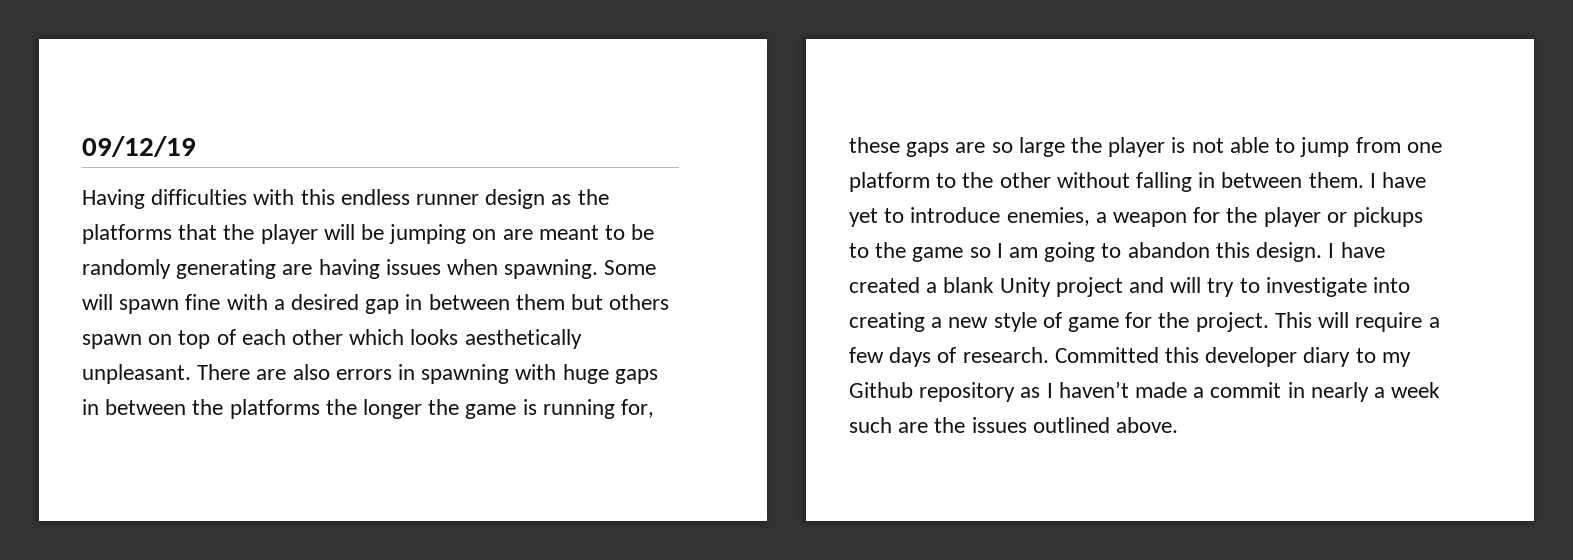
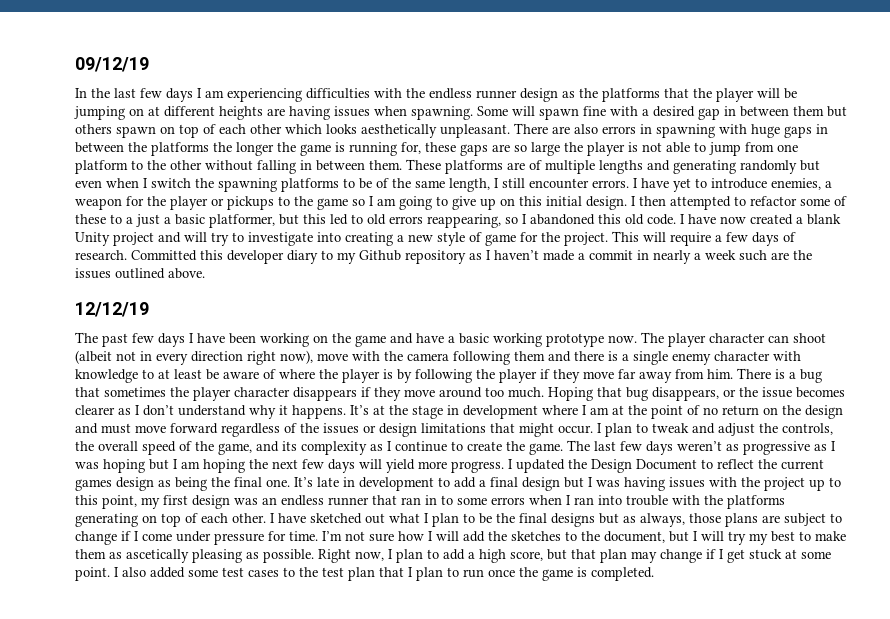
[82,189,145,209] Having -> [75,88,302,102] In the last few days I am experiencing
[300,189,335,205] this -> [406,88,425,98] the
[502,224,655,240] [82,259,277,279] are meant to be randomly generating -> [148,106,263,120] at different heights
(1364, 180) none -> [406,159,820,174] [75,178,629,192] These platforms are of multiple lengths and generating randomly but even when I switch the spawning platforms to be of the same length, I still encounter errors.
[1127,242,1385,262] abandon this design. I have -> [452,196,847,210] [75,214,746,228] give up on this initial design. I then attempted to refactor some of these to a just a basic platformer, but this led to old errors reappearing, so I abandoned this old code. I have now
(1179, 425) none -> [75,302,149,317] [75,332,826,347] [75,350,801,365] [75,368,822,383] [75,387,845,401] [75,405,843,419] [75,423,833,437] [75,440,836,455] [75,459,824,473] [75,477,841,491] [75,495,785,509] [75,513,842,527] [75,531,846,545] [75,549,831,563] [75,567,654,581] // 12/12/19 // The past few days I have been working on the game and have a basic working prototype now. The player character can shoot (albeit not in every direction right now), move with the camera following them and there is a single enemy character with knowledge to at least be aware of where the player is by following the player if they move far away from him. There is a bug that sometimes the player character disappears if they move around too much. Hoping that bug disappears, or the issue becomes clearer as I don’t understand why it happens. It’s at the stage in development where I am at the point of no return on the design and must move forward regardless of the issues or design limitations that might occur. I plan to tweak and adjust the controls, the overall speed of the game, and its complexity as I continue to create the game. The last few days weren’t as progressive as I was hoping but I am hoping the next few days will yield more progress. I updated the Design Document to reflect the current games design as being the final one. It’s late in development to add a final design but I was having issues with the project up to this point, my first design was an endless runner that ran in to some errors when I ran into trouble with the platforms generating on top of each other. I have sketched out what I plan to be the final designs but as always, those plans are subject to change if I come under pressure for time. I’m not sure how I will add the sketches to the document, but I will try my best to make them as ascetically pleasing as possible. Right now, I plan to add a high score, but that plan may change if I get stuck at some point. I also added some test cases to the test plan that I plan to run once the game is completed.

